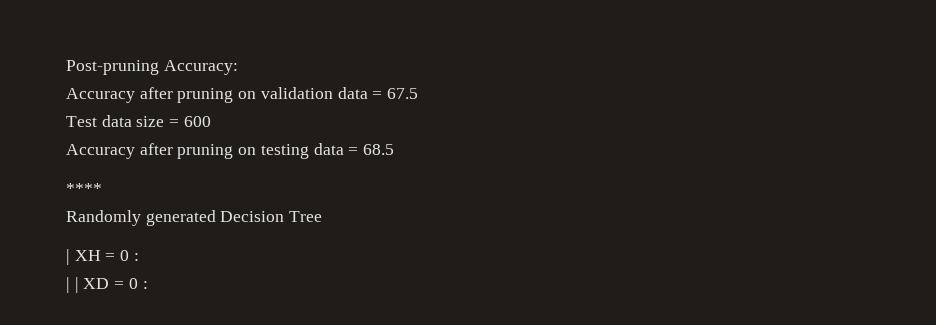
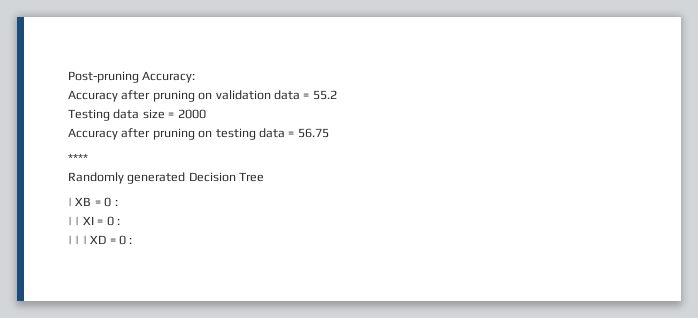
[387,88,419,99] [66,116,97,127] 67.5 // Test -> [312,90,337,100] [68,109,110,121] 55.2 // Testing
[183,116,211,127] 600 -> [177,109,206,119] 2000
[363,144,395,155] 68.5 -> [297,128,329,138] 56.75
[74,250,139,261] [66,277,79,293] XH = 0 : // | | -> [75,197,118,207] [68,216,120,226] [68,235,87,245] XB = 0 : // | | XI = 0 : // | | |

